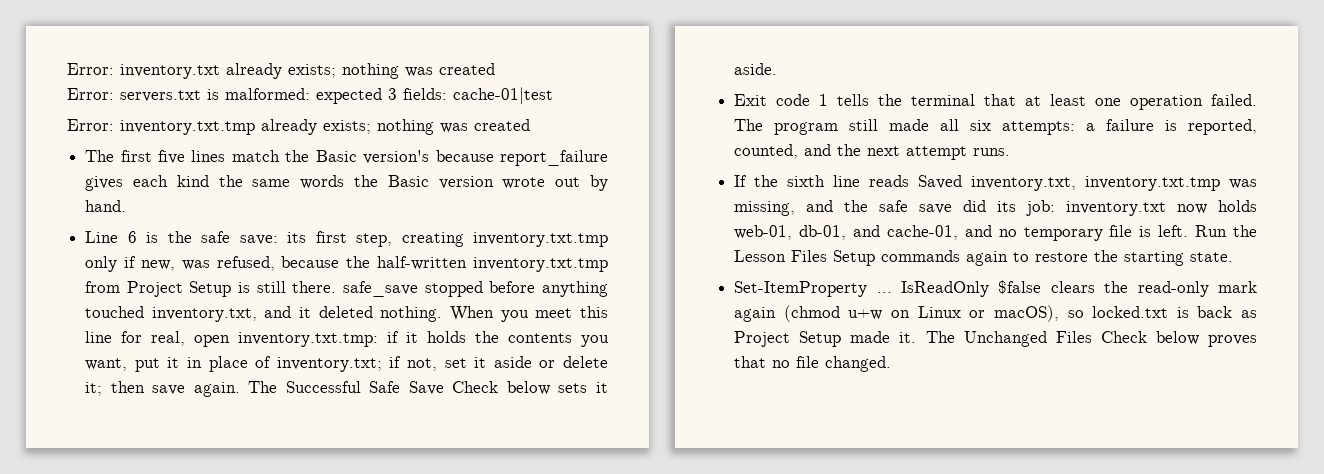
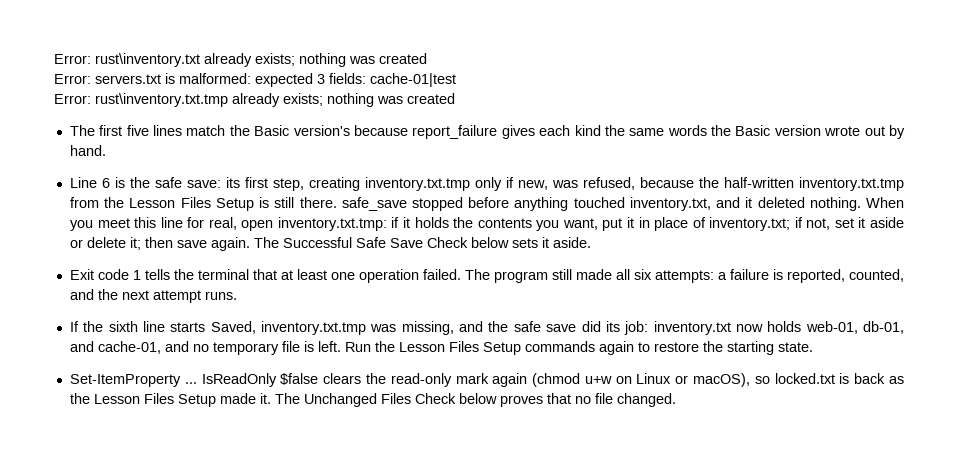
[67,63,220,79] Error: inventory.txt -> [54,53,200,67] Error: rust\inventory.txt
[120,120,255,135] inventory.txt.tmp -> [95,93,228,107] rust\inventory.txt.tmp
[126,281,183,297] Project -> [104,197,211,208] the Lesson Files
[869,175,1077,191] reads Saved inventory.txt, -> [170,321,256,334] starts Saved,
[734,331,791,347] Project -> [69,393,174,404] the Lesson Files

